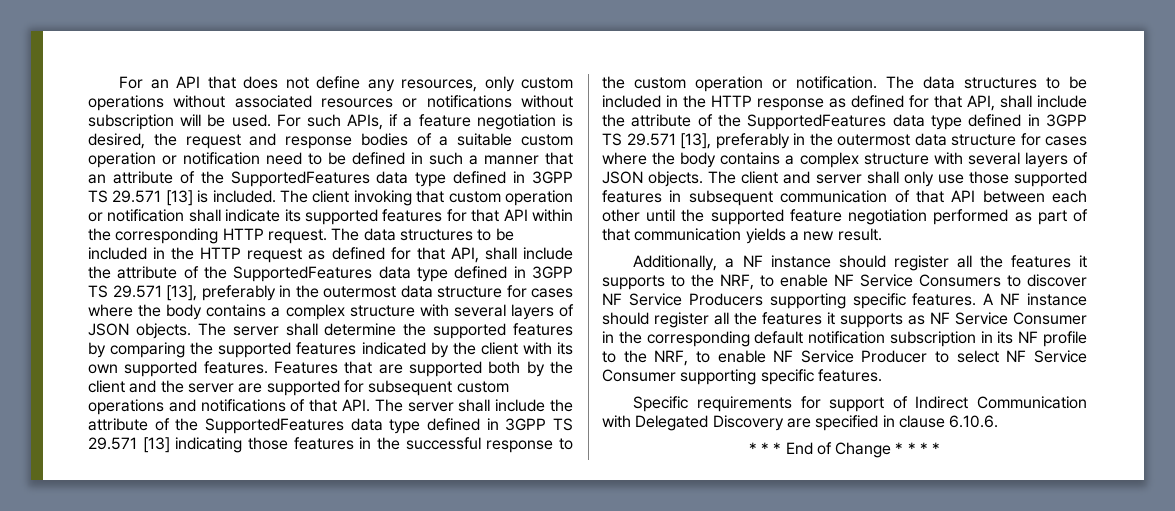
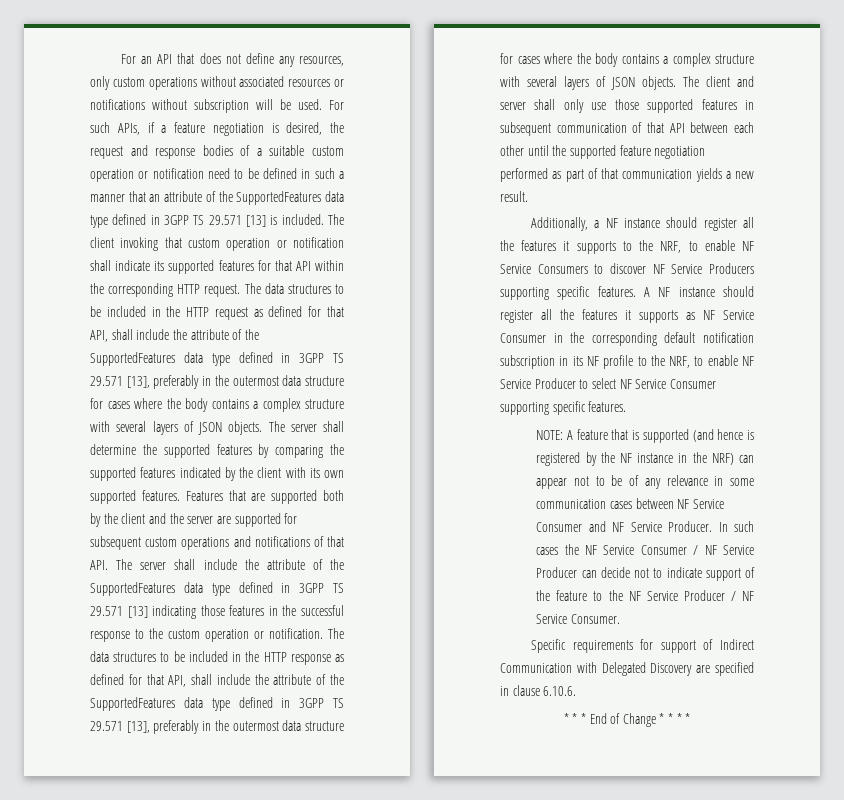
(882, 375) none -> [536,429,754,443] [536,452,754,466] [536,475,754,489] [536,498,724,509] [536,521,754,532] [536,544,754,555] [536,567,755,581] [536,590,754,601] [536,614,620,624] // NOTE: A feature that is supported (and hence is registered by the NF instance in the NRF) can appear not to be of any relevance in some communication cases between NF Service Consumer and NF Service Producer. In such cases the NF Service Consumer / NF Service Producer can decide not to indicate support of the feature to the NF Service Producer / NF Service Consumer.

